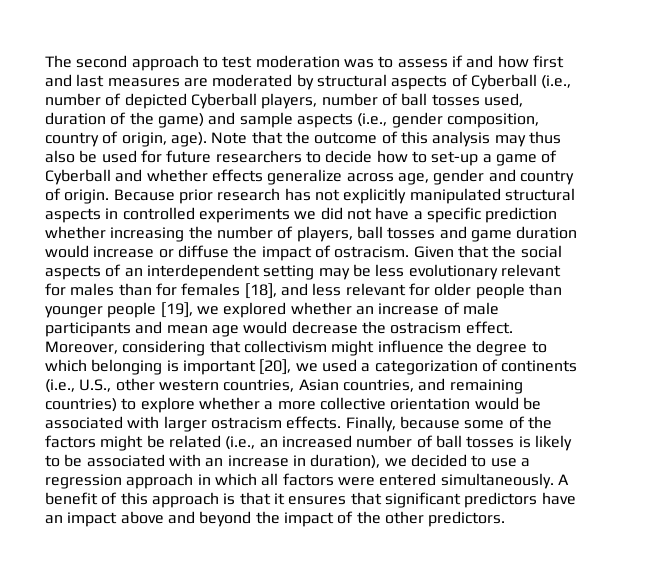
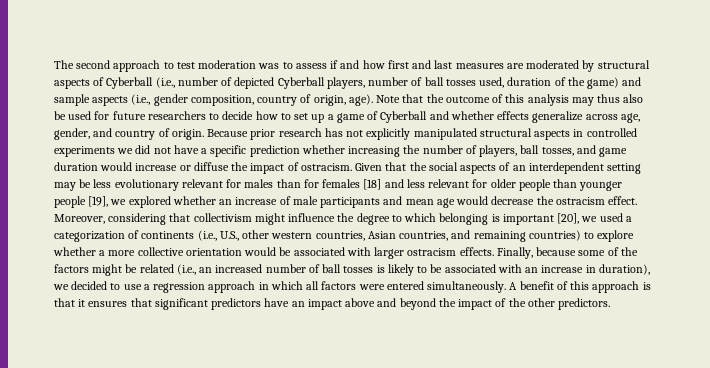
[431,151,479,166] set-up -> [294,113,325,123] set up
[433,169,485,185] gender -> [54,128,90,140] gender,
[387,227,436,239] tosses -> [541,147,574,156] tosses,
[244,283,277,299] [18], -> [363,179,382,190] [18]

